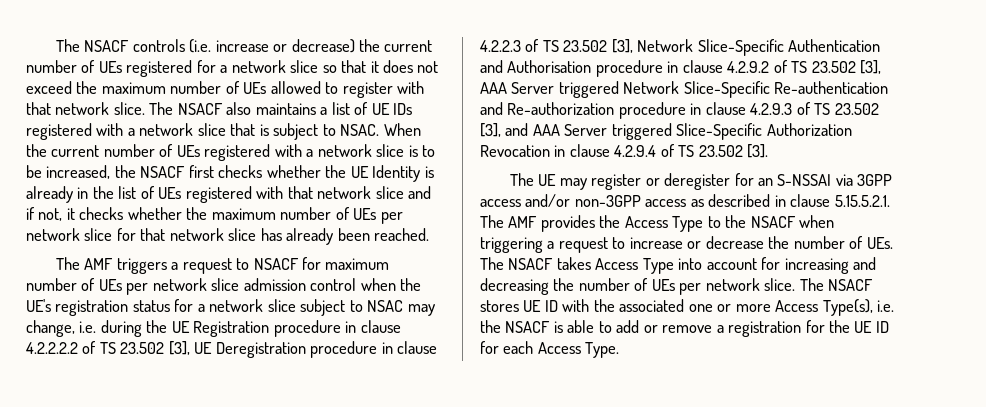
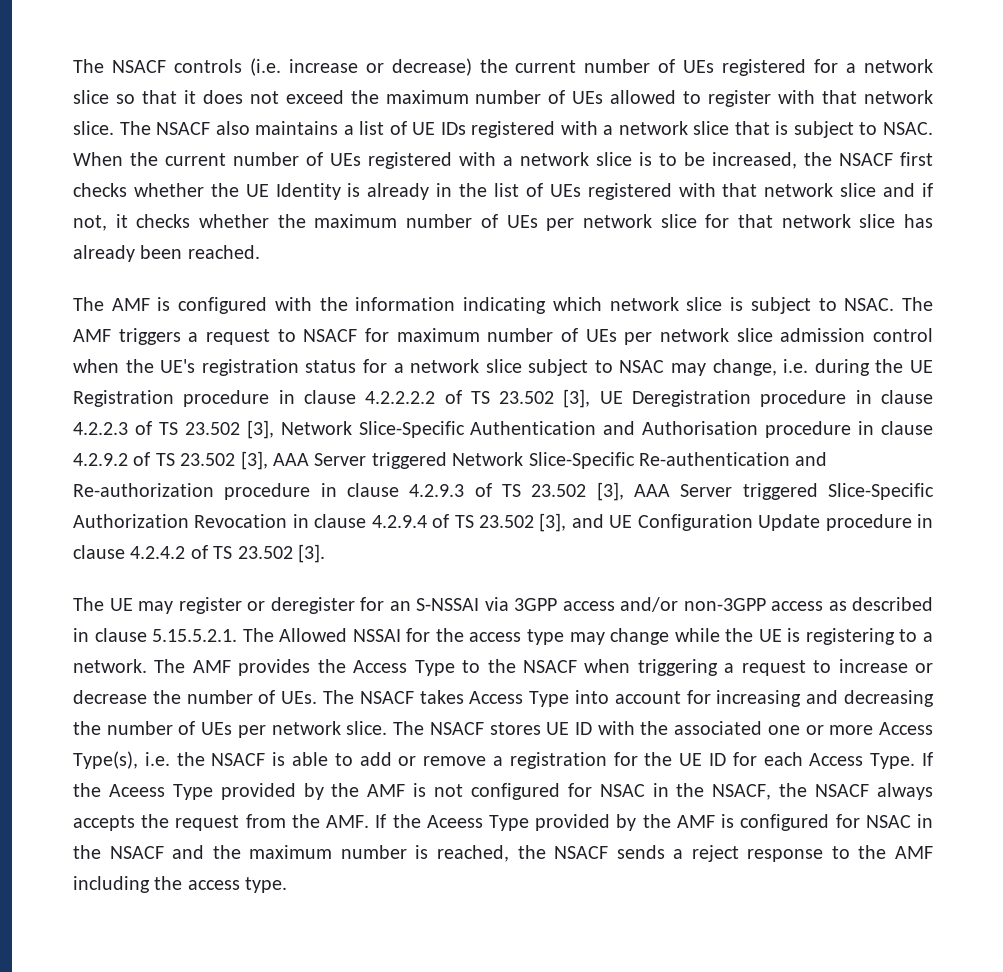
(114, 264) none -> [157,297,934,314] [73,329,111,342] is configured with the information indicating which network slice is subject to NSAC. The AMF
[505,123,529,136] and -> (624, 491) none
(743, 151) none -> [539,513,934,532] [73,545,293,559] [3], and UE Configuration Update procedure in clause 4.2.4.2 of TS 23.502
(504, 221) none -> [279,628,933,645] [73,659,186,673] Allowed NSSAI for the access type may change while the UE is registering to a network. The
(620, 350) none -> [921,752,933,766] [73,783,933,800] [73,814,933,831] [73,845,933,862] [73,876,288,893] If the Aceess Type provided by the AMF is not configured for NSAC in the NSACF, the NSACF always accepts the request from the AMF. If the Aceess Type provided by the AMF is configured for NSAC in the NSACF and the maximum number is reached, the NSACF sends a reject response to the AMF including the access type.

